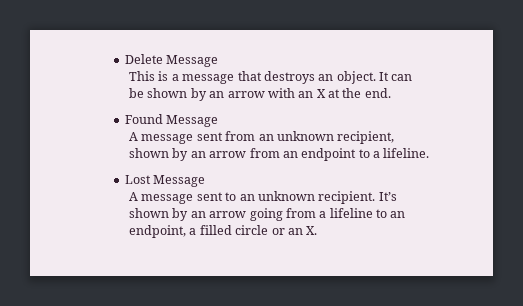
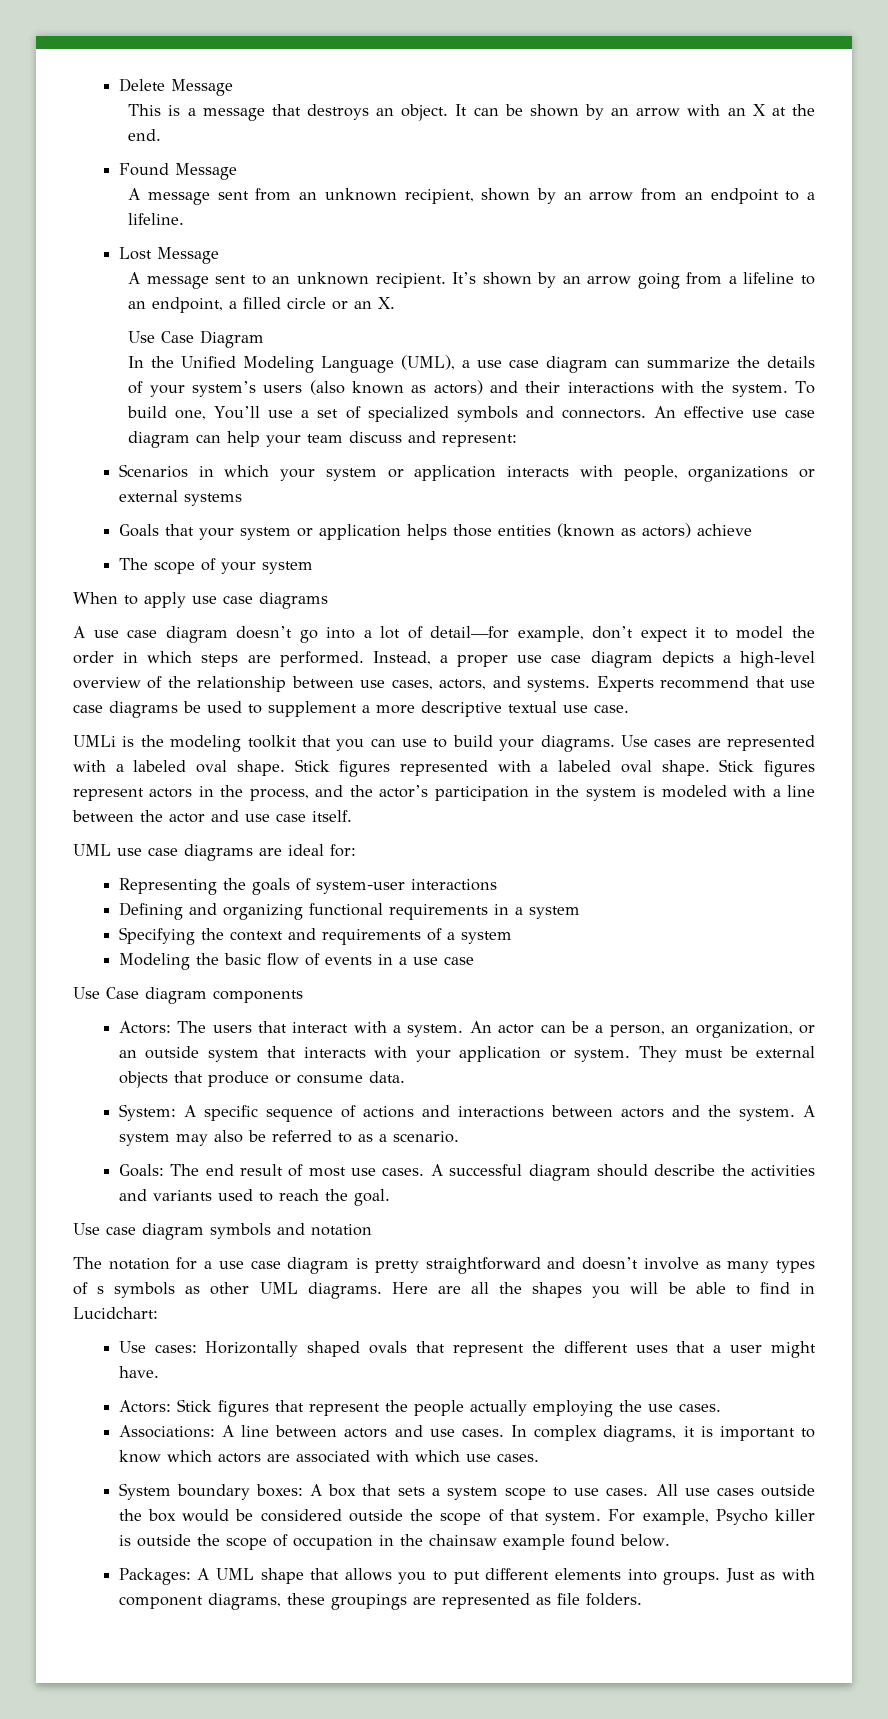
(318, 230) none -> [128,330,265,348] [128,355,815,373] [128,380,816,397] [127,406,815,422] [128,431,518,448] [118,464,815,482] [118,490,242,506] [118,523,752,540] [118,558,313,574] [73,592,328,609] [73,626,815,643] [73,651,815,668] [73,676,815,692] [73,701,629,718] [73,735,815,752] [73,759,815,777] [73,785,815,801] [72,810,352,823] [73,844,356,861] [118,878,497,895] [118,902,580,920] [118,927,512,945] [118,953,474,970] [73,987,303,1004] [118,1021,816,1038] [118,1046,815,1062] [118,1071,405,1088] [118,1104,815,1122] [118,1130,459,1146] [118,1164,815,1181] [118,1189,390,1206] [73,1223,372,1240] [73,1257,816,1274] [73,1282,815,1299] [73,1307,158,1319] [118,1341,816,1358] [118,1366,159,1378] [118,1399,721,1417] [118,1425,816,1442] [118,1450,539,1463] [118,1483,816,1500] [118,1509,815,1525] [118,1534,670,1550] [118,1568,816,1585] [118,1593,642,1610] // Use Case Diagram // In the Unified Modeling Language (UML), a use case diagram can summarize the details of your system’s users (also known as actors) and their interactions with the system. To build one, You’ll use a set of specialized symbols and connectors. An effective use case diagram can help your team discuss and represent: // Scenarios in which your system or application interacts with people, organizations or external systems // Goals that your system or application helps those entities (known as actors) achieve // The scope of your system // When to apply use case diagrams // A use case diagram doesn’t go into a lot of detail—for example, don’t expect it to model the order in which steps are performed. Instead, a proper use case diagram depicts a high-level overview of the relationship between use cases, actors, and systems. Experts recommend that use case diagrams be used to supplement a more descriptive textual use case. // UMLi is the modeling toolkit that you can use to build your diagrams. Use cases are represented with a labeled oval shape. Stick figures represented with a labeled oval shape. Stick figures represent actors in the process, and the actor’s participation in the system is modeled with a line between the actor and use case itself. // UML use case diagrams are ideal for: // Representing the goals of system-user interactions // Defining and organizing functional requirements in a system // Specifying the context and requirements of a system // Modeling the basic flow of events in a use case // Use Case diagram components // Actors: The users that interact with a system. An actor can be a person, an organization, or an outside system that interacts with your application or system. They must be external objects that produce or consume data. // System: A specific sequence of actions and interactions between actors and the system. A system may also be referred to as a scenario. // Goals: The end result of most use cases. A successful diagram should describe the activities and variants used to reach the goal. // Use case diagram symbols and notation // The notation for a use case diagram is pretty straightforward and doesn’t involve as many types of s symbols as other UML diagrams. Here are all the shapes you will be able to find in Lucidchart: // Use cases: Horizontally shaped ovals that represent the different uses that a user might have. // Actors: Stick figures that represent the people actually employing the use cases. // Associations: A line between actors and use cases. In complex diagrams, it is important to know which actors are associated with which use cases. // System boundary boxes: A box that sets a system scope to use cases. All use cases outside the box would be considered outside the scope of that system. For example, Psycho killer is outside the scope of occupation in the chainsaw example found below. // Packages: A UML shape that allows you to put different elements into groups. Just as with component diagrams, these groupings are represented as file folders.

